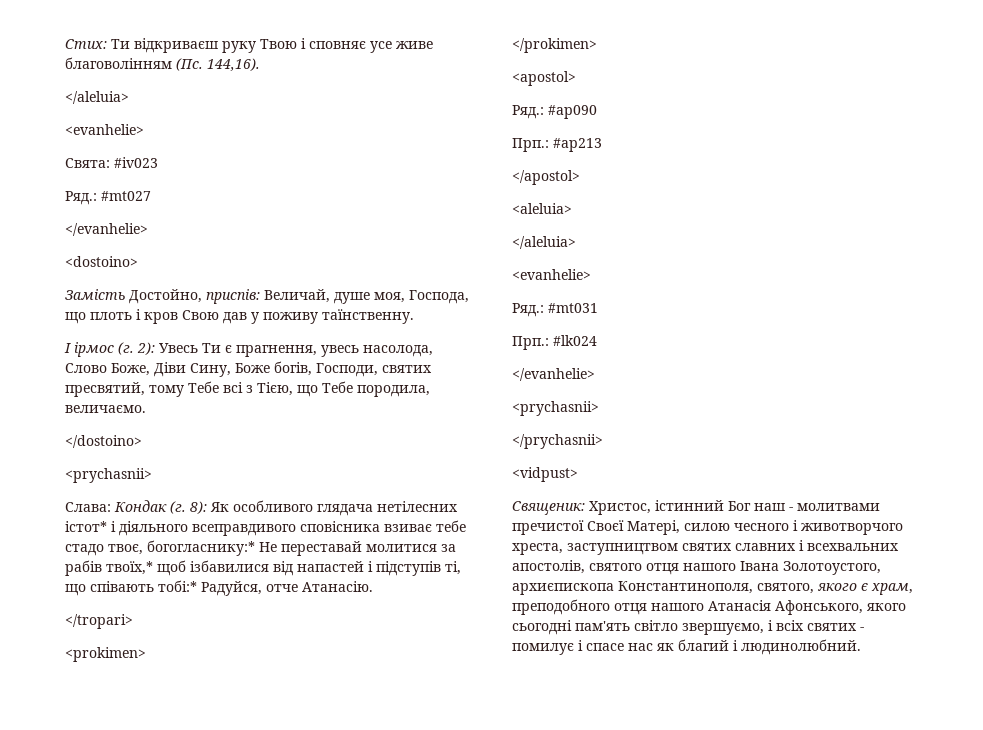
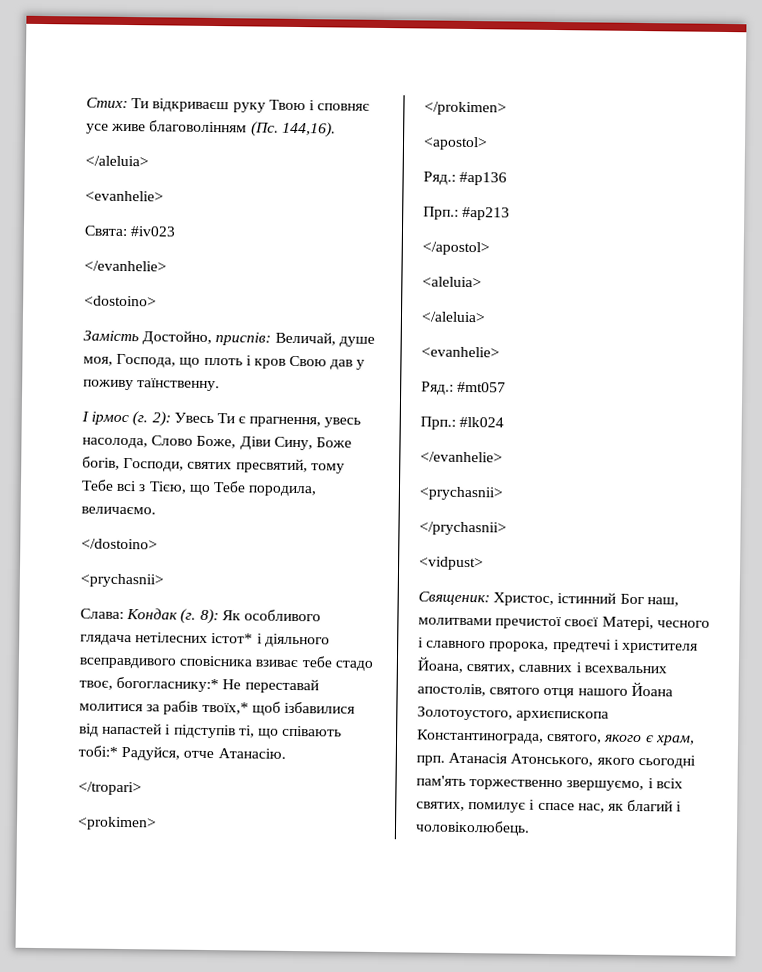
[65,191,151,205] // Ряд.: #mt027 -> (177, 231) none
[548,105,597,119] #ap090 -> [459,171,508,186] #ap136
[548,303,598,313] #mt031 -> [457,381,507,393] #mt057
[754,503,880,511] [512,520,903,535] [512,543,732,555] наш - молитвами пречистої Своєї Матері, силою чесного і животворчого хреста, заступництвом святих -> [646,597,679,607] [418,616,710,631] [418,637,698,654] [417,656,516,674] наш, молитвами пречистої своєї Матері, чесного і славного пророка, предтечі і христителя Йоана, святих,
[740,561,779,571] Івана -> [630,681,673,697] Йоана
[618,581,753,594] Константинополя, -> [417,729,544,744] Константинограда,
[512,599,863,615] преподобного отця нашого Атанасія Афонського, -> [416,752,594,767] прп. Атанасія Атонського,
[634,620,678,631] світло -> [469,779,564,791] торжественно
[807,623,864,631] святих - -> [416,801,465,811] святих,
[628,643,653,651] нас -> [577,803,605,813] нас,
[741,639,861,655] людинолюбний. -> [415,820,530,836] чоловіколюбець.

